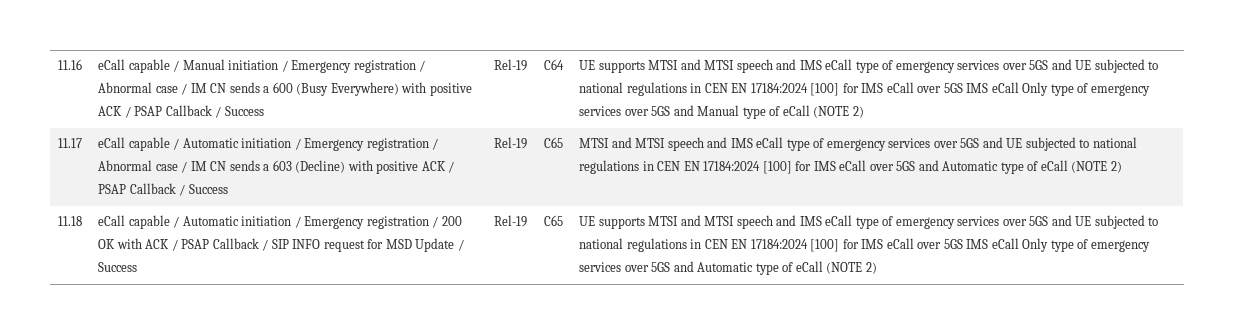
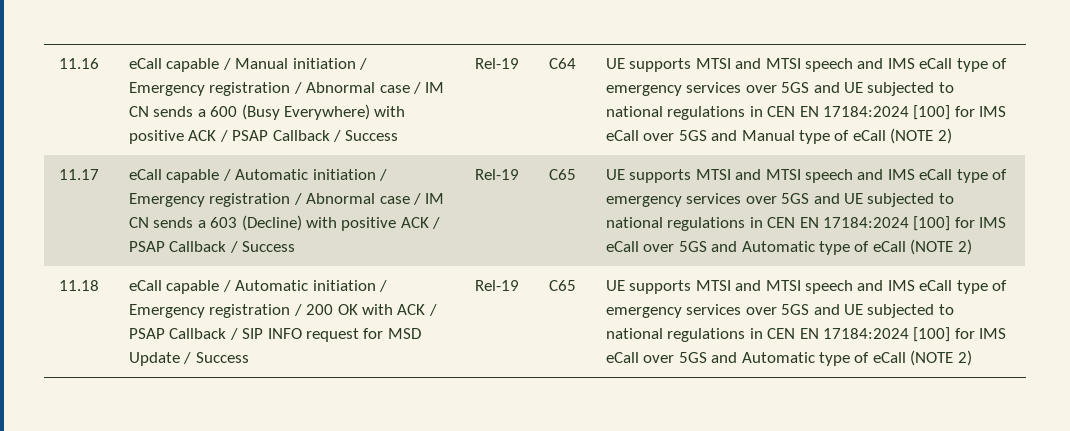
[966,82,1150,96] [578,106,671,116] IMS eCall Only type of emergency services over 5GS -> (707, 135) none
(563, 142) none -> [605,169,692,183] UE supports
[966,238,1150,252] [578,262,671,272] IMS eCall Only type of emergency services over 5GS -> (707, 357) none

